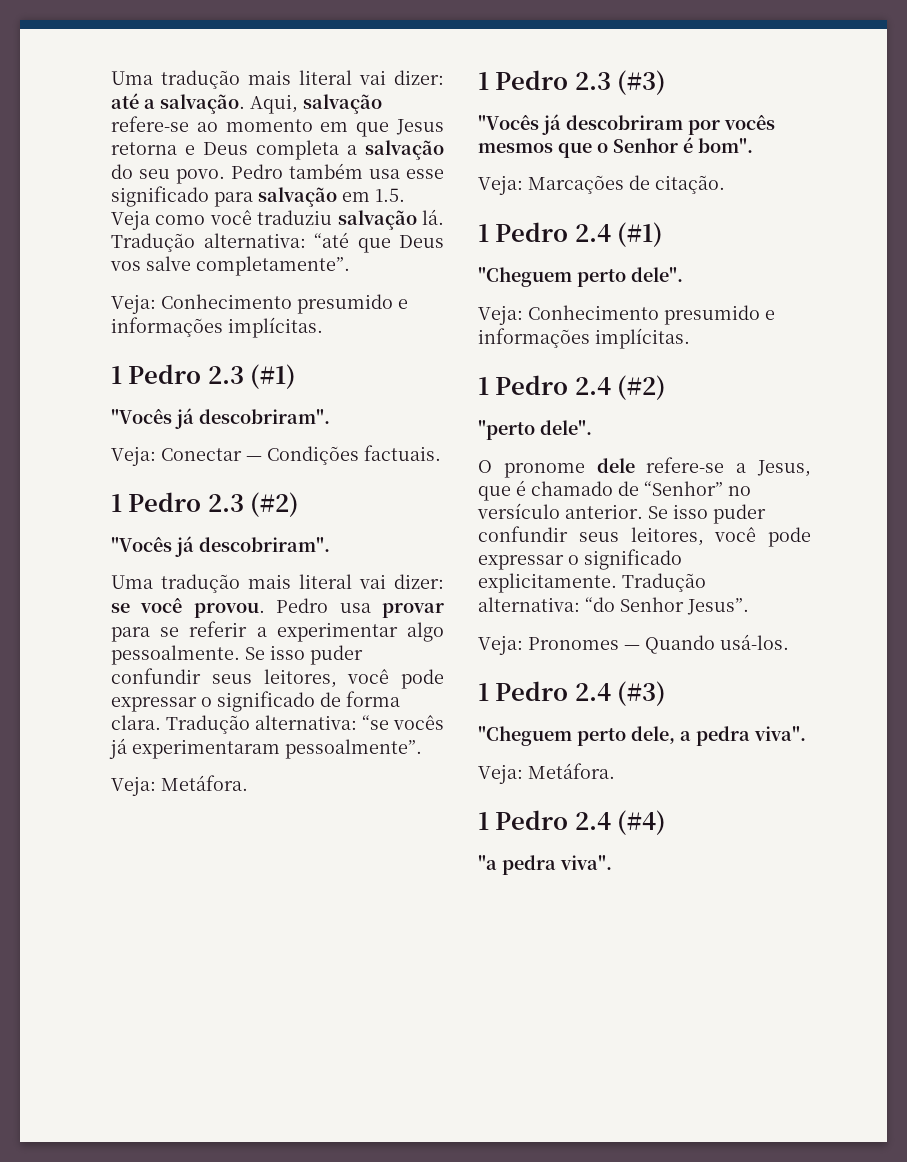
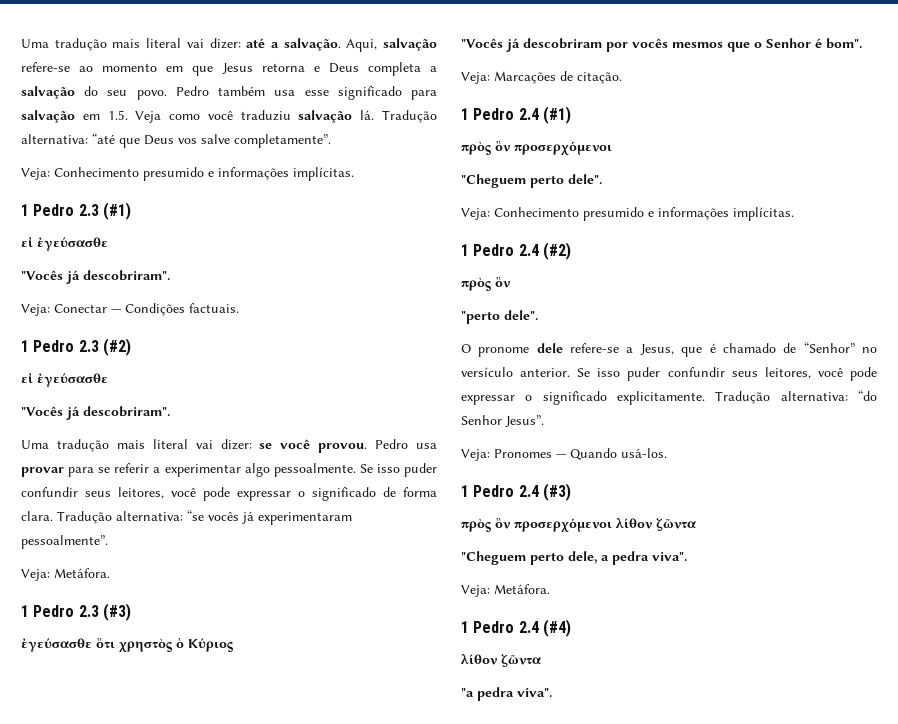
(297, 376) none -> [21,237,108,251] // εἰ ἐγεύσασθε
(300, 504) none -> [21,373,108,387] // εἰ ἐγεύσασθε
(667, 82) none -> [21,638,233,653] // ἐγεύσασθε ὅτι χρηστὸς ὁ Κύριος
(664, 234) none -> [461,140,612,156] // πρὸς ὃν προσερχόμενοι
(667, 387) none -> [461,276,510,291] // πρὸς ὃν
(667, 693) none -> [461,517,696,533] // πρὸς ὃν προσερχόμενοι λίθον ζῶντα
(667, 822) none -> [460,654,541,667] // λίθον ζῶντα

